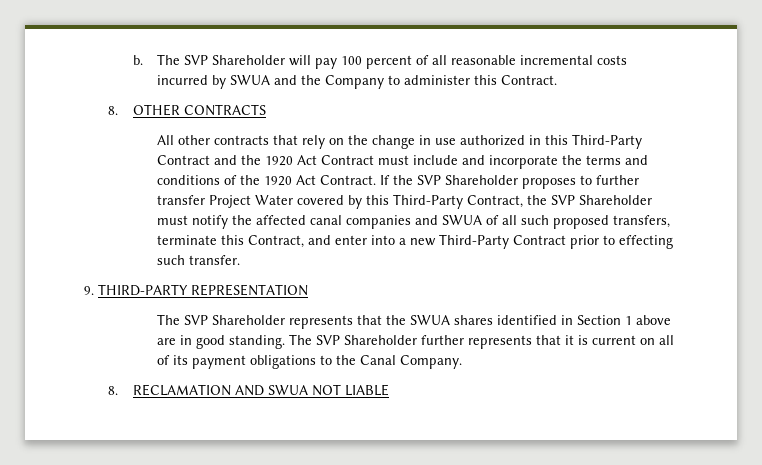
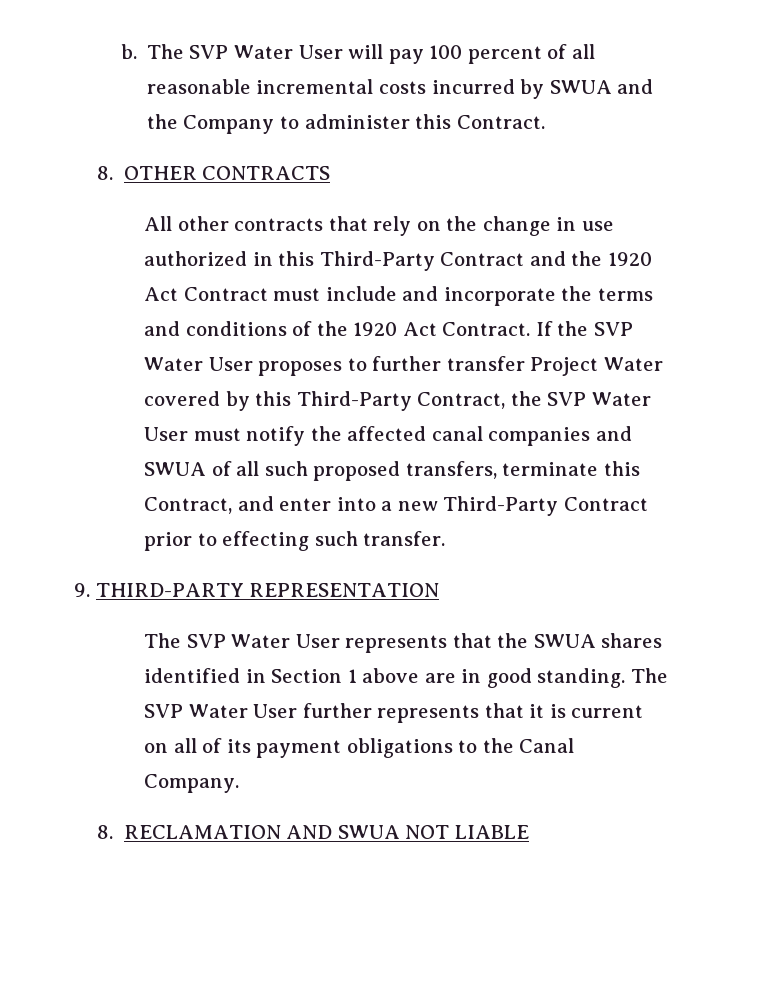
[211,55,285,65] Shareholder -> [234,45,343,59] Water User
[444,175,518,185] Shareholder -> [144,357,253,371] Water User
[578,195,652,205] Shareholder -> [591,392,651,406] [144,427,189,441] Water User
[211,315,285,325] Shareholder -> [231,634,340,648] Water User
[343,335,417,345] Shareholder -> [188,704,298,718] Water User

